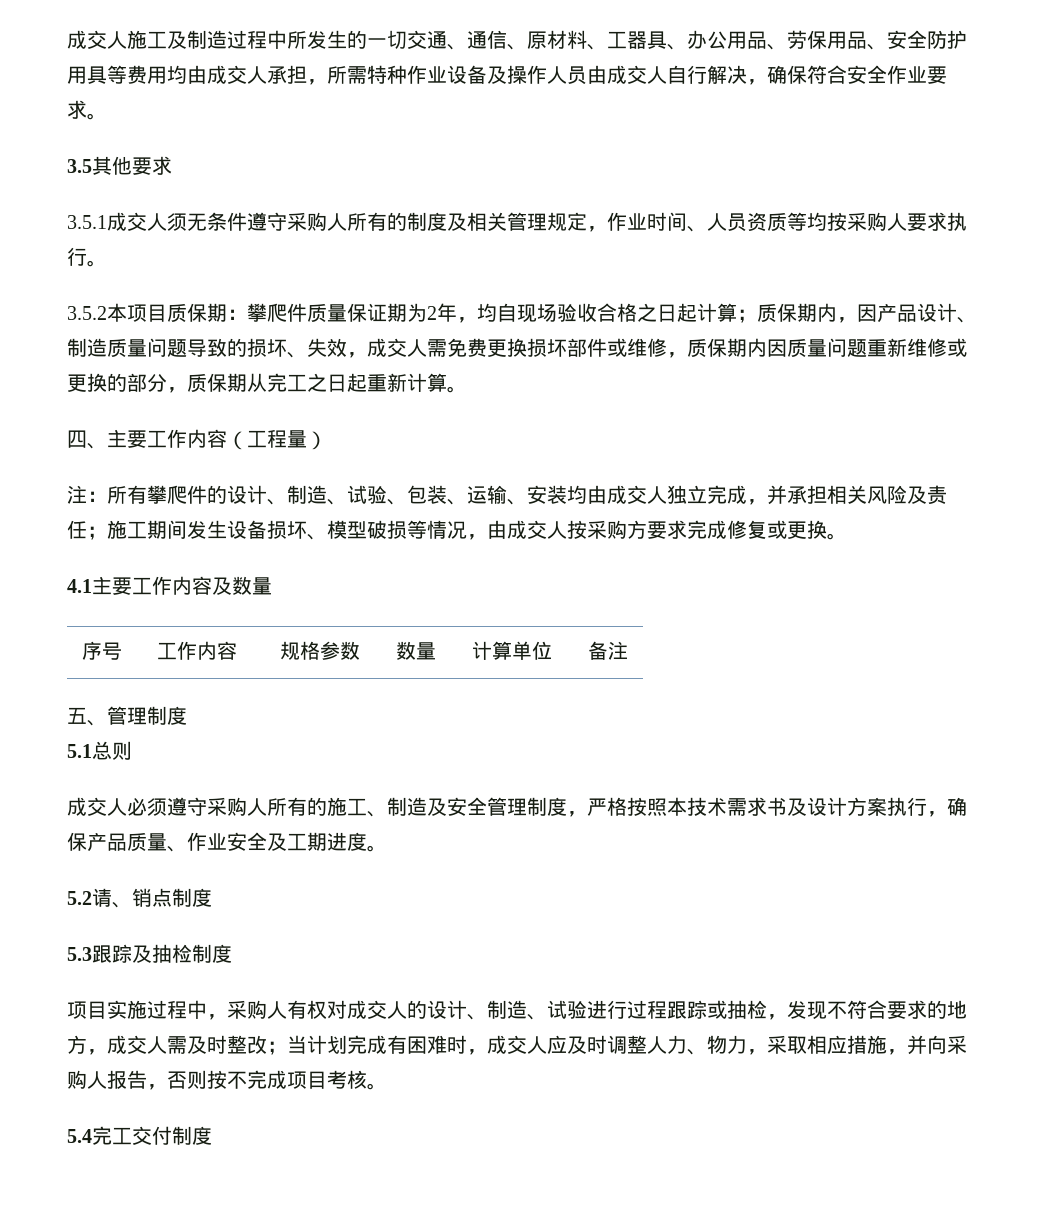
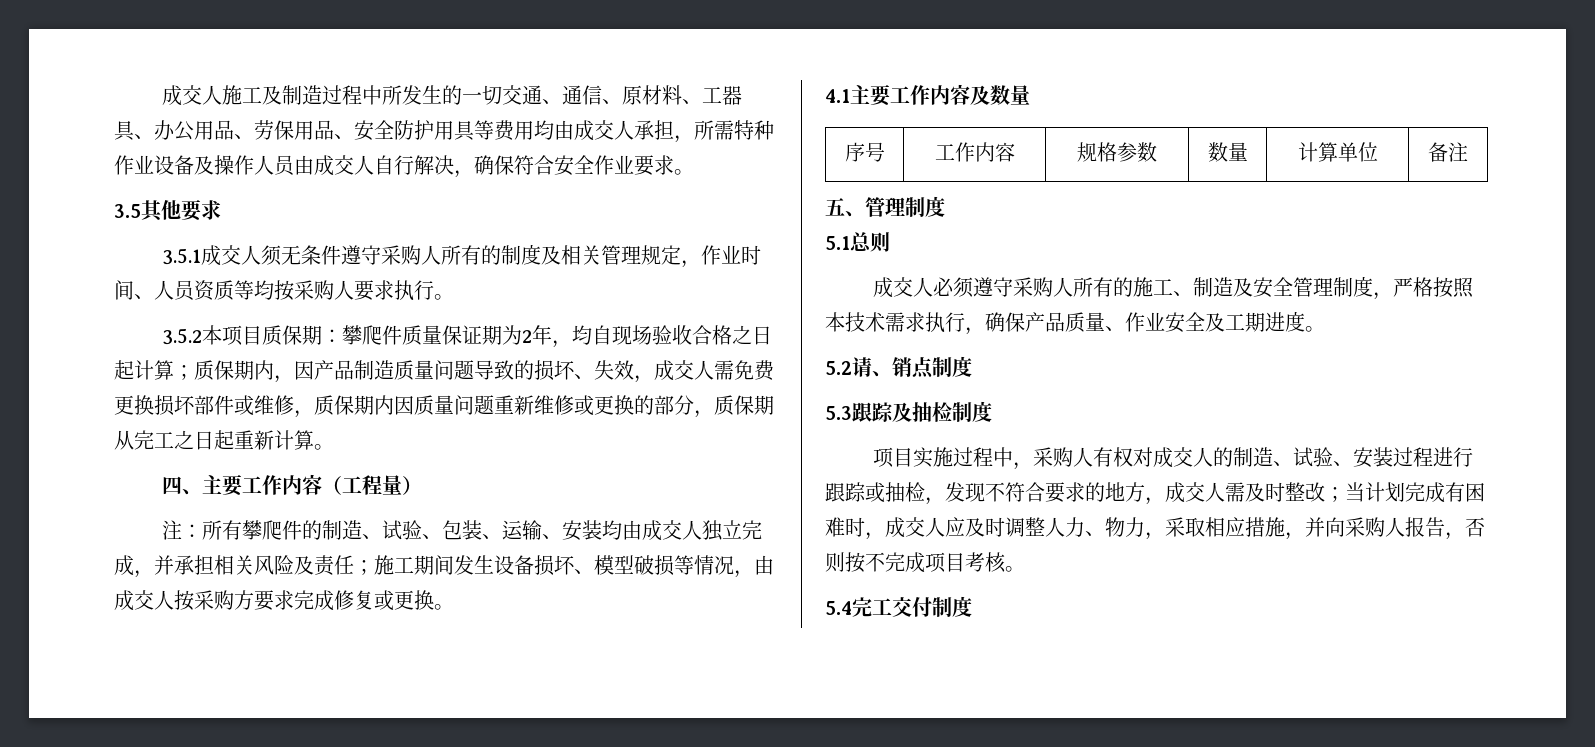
[917,303,977,323] 设计、 -> (354, 370) none
[227,485,287,505] 设计、 -> (322, 530) none
[767,797,887,816] 书及设计方案 -> (925, 322) none
[427,1000,667,1020] 设计、制造、试验进行过程 -> [1232,447,1473,468] 制造、试验、安装过程进行

